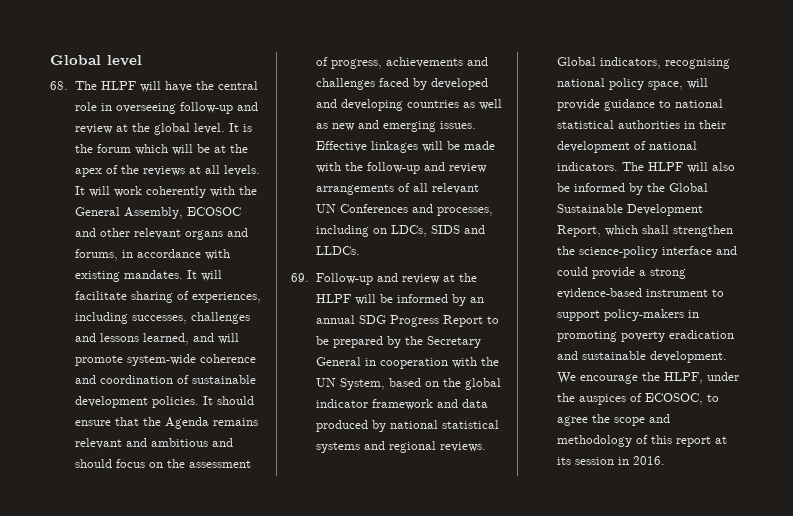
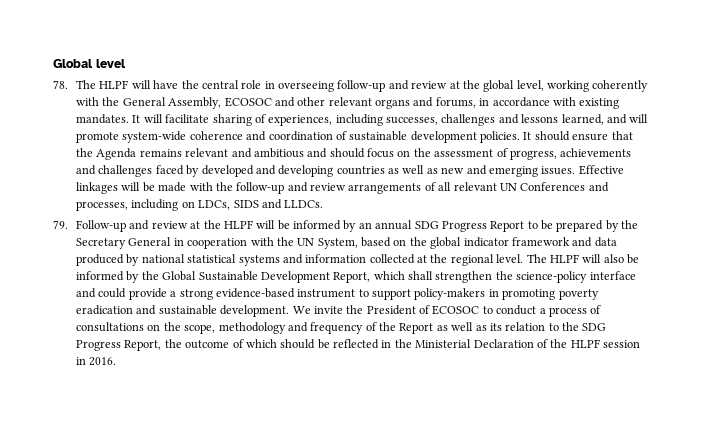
[50,81,68,90] 68. -> [53,80,68,89] 78.
[193,123,252,134] [74,144,248,155] [74,165,260,177] [74,186,142,197] level. It is the forum which will be at the apex of the reviews at all levels. It will work -> [516,80,590,92] level, working
[291,273,309,282] 69. -> [53,220,68,229] 79.
[388,441,486,453] [556,57,730,69] [556,78,708,90] [556,99,723,111] [556,120,726,129] [556,141,697,153] [556,162,618,171] regional reviews. Global indicators, recognising national policy space, will provide guidance to national statistical authorities in their development of national indicators. -> [305,254,524,266] information collected at the regional level.
[579,372,739,384] [556,393,719,405] [556,414,670,426] [556,435,727,447] [556,457,571,465] encourage the HLPF, under the auspices of ECOSOC, to agree the scope and methodology of this report at its -> [313,305,602,317] [76,322,607,334] [76,339,600,351] invite the President of ECOSOC to conduct a process of consultations on the scope, methodology and frequency of the Report as well as its relation to the SDG Progress Report, the outcome of which should be reflected in the Ministerial Declaration of the HLPF

